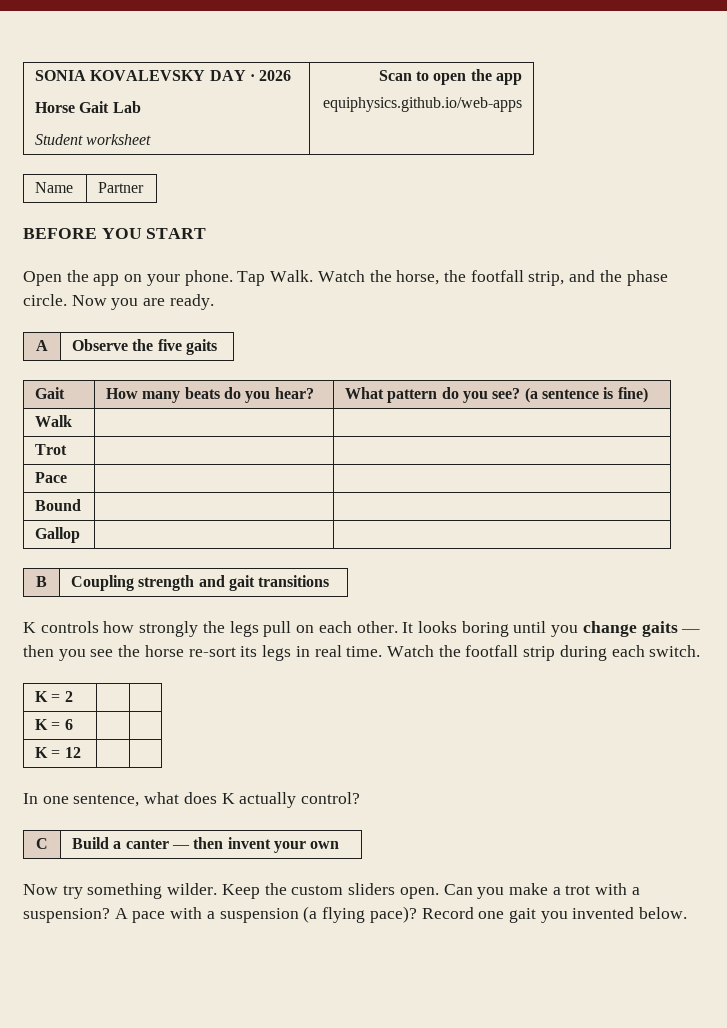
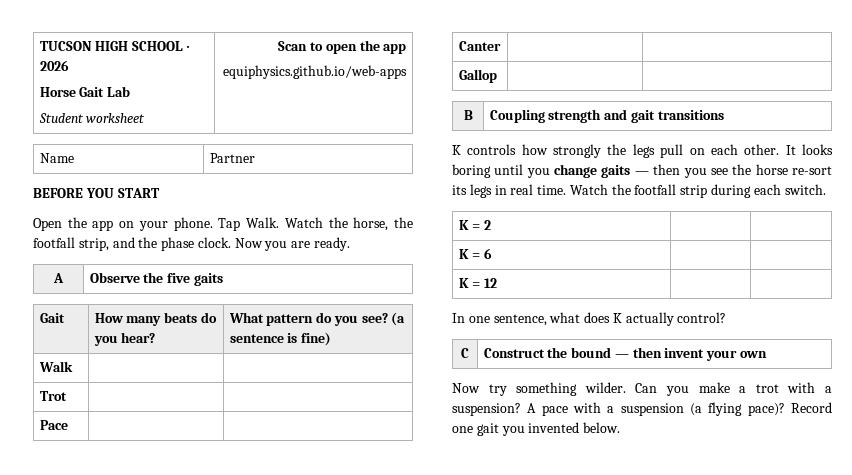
[35,70,246,81] SONIA KOVALEVSKY DAY -> [39,41,184,51] TUCSON HIGH SCHOOL
[23,294,67,306] circle. -> [197,237,231,248] clock.
[35,499,82,511] Bound -> [458,41,501,51] Canter
[72,837,169,849] Build a canter -> [483,347,612,358] Construct the bound
[221,883,439,899] Keep the custom sliders open. -> (626, 387) none

